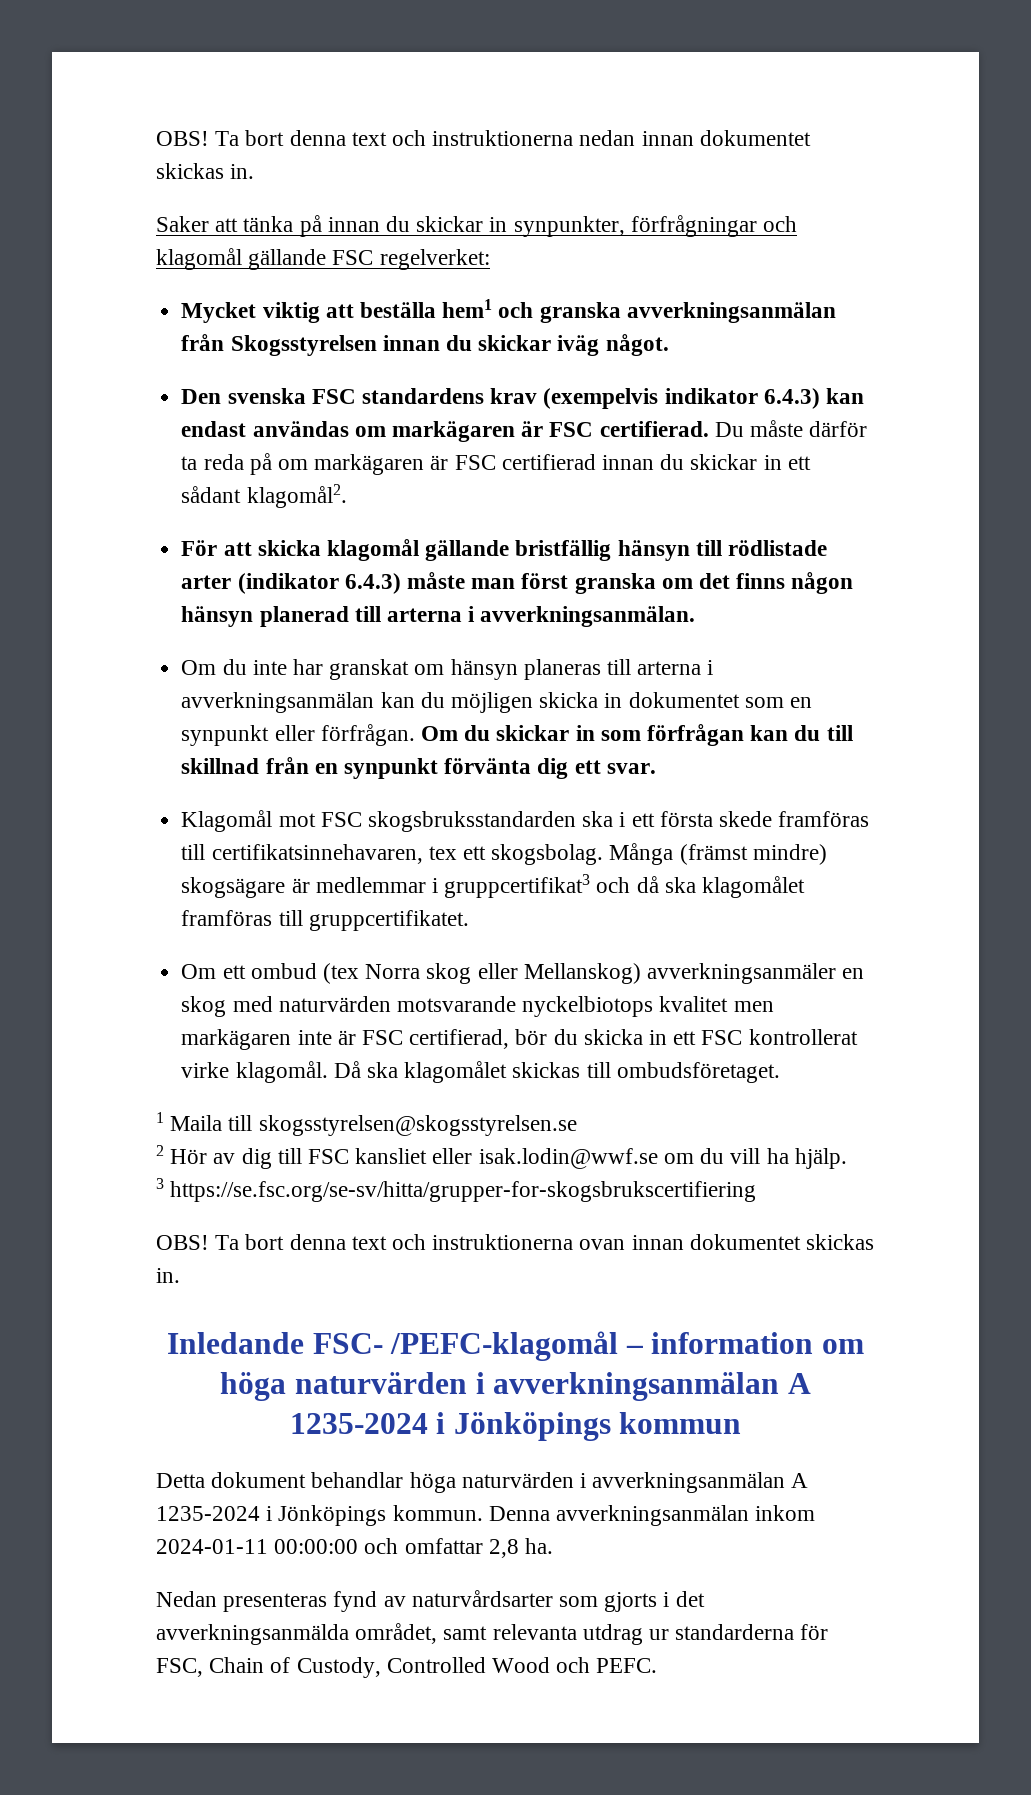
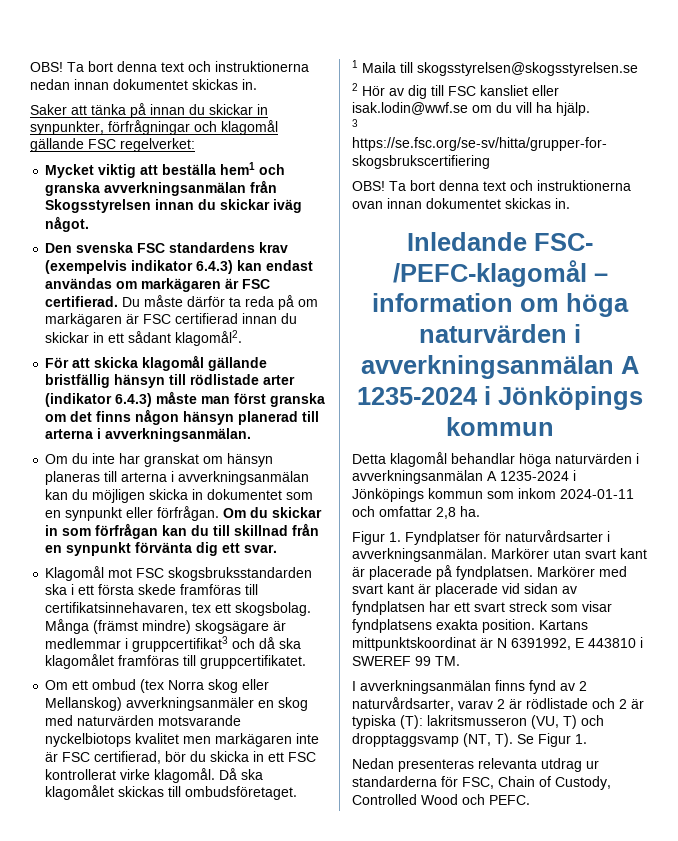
[211,1472,307,1488] dokument -> [390,452,447,467] klagomål
[392,1505,750,1526] kommun. Denna avverkningsanmälan -> [428,488,514,499] kommun som
[274,1539,359,1554] 00:00:00 -> (634, 494) none
[156,1590,705,1612] [156,1623,488,1645] Nedan presenteras fynd av naturvårdsarter som gjorts i det avverkningsanmälda området, samt -> [352,530,610,545] [352,548,647,562] [352,565,627,580] [352,583,577,597] [352,601,612,615] [352,619,588,633] [352,637,643,651] [352,656,460,666] [352,680,587,694] [352,697,644,711] [352,715,604,729] [352,733,587,747] [352,758,474,772] Figur 1. Fyndplatser för naturvårdsarter i avverkningsanmälan. Markörer utan svart kant är placerade på fyndplatsen. Markörer med svart kant är placerade vid sidan av fyndplatsen har ett svart streck som visar fyndplatsens exakta position. Kartans mittpunktskoordinat är N 6391992, E 443810 i SWEREF 99 TM. // I avverkningsanmälan finns fynd av 2 naturvårdsarter, varav 2 är rödlistade och 2 är typiska (T): lakritsmusseron (VU, T) och dropptaggsvamp (NT, T). Se Figur 1. // Nedan presenteras

